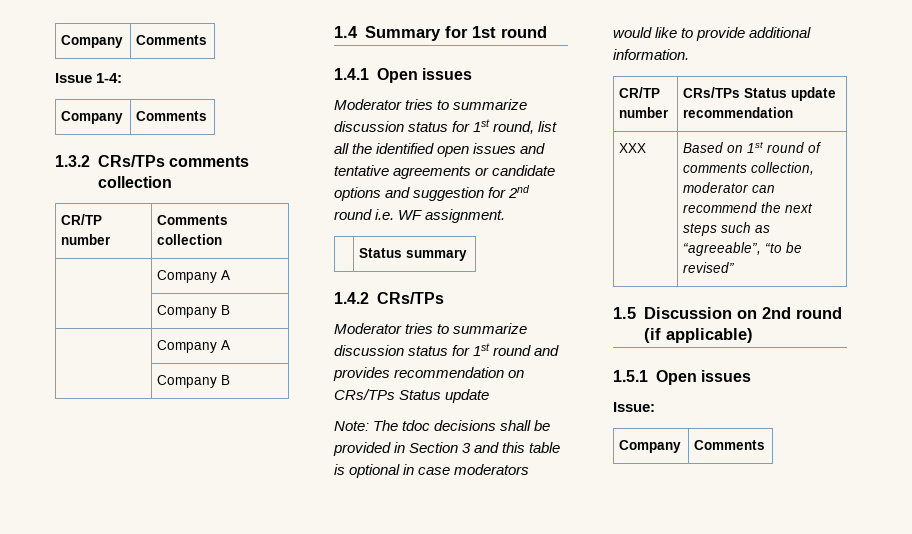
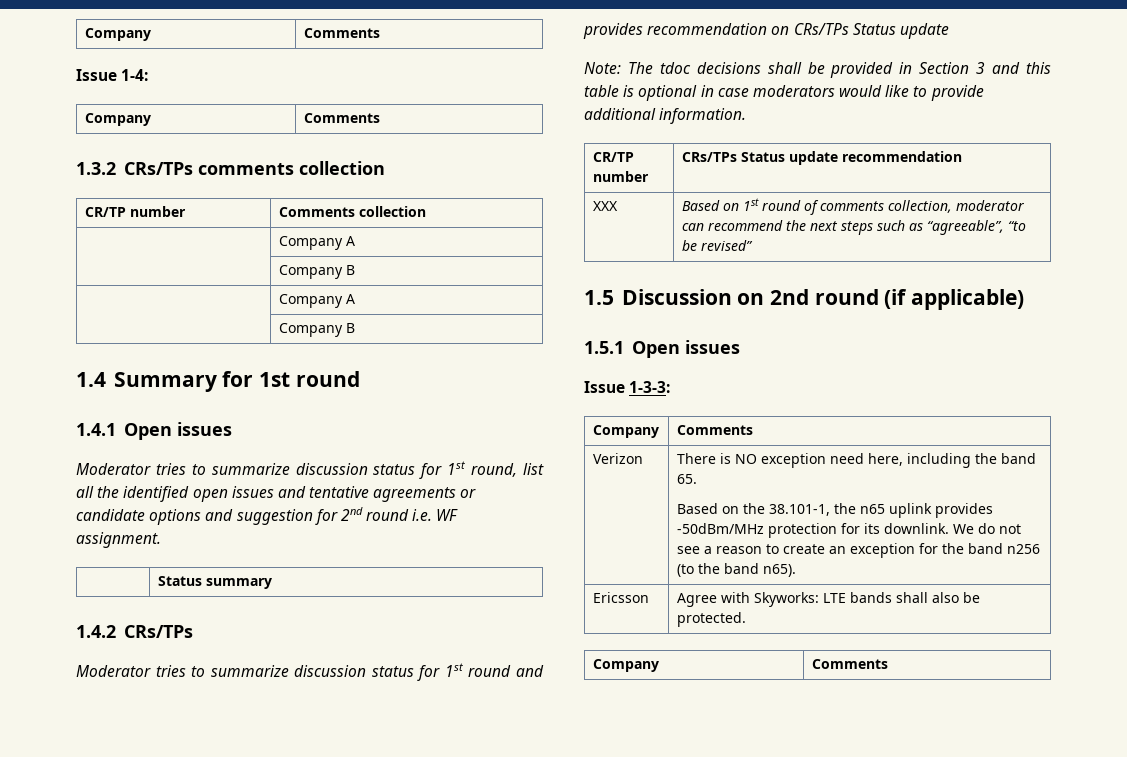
[613,402,655,412] [619,440,682,453] [694,440,766,450] Issue: // Company | Comments -> [584,381,671,393] [592,425,659,438] [676,425,753,435] [592,453,643,464] [676,453,1036,468] [676,474,697,484] [676,503,993,518] [676,523,1021,538] [676,543,1040,558] [676,563,796,577] [592,592,649,603] [676,592,980,607] [676,612,746,627] [592,659,659,672] [811,659,888,669] Issue 1-3-3: // Company | Comments // Verizon | There is NO exception need here, including the band 65. // Based on the 38.101-1, the n65 uplink provides -50dBm/MHz protection for its downlink. We do not see a reason to create an exception for the band n256 (to the band n65). // Ericsson | Agree with Skyworks: LTE bands shall also be protected. // Company | Comments

